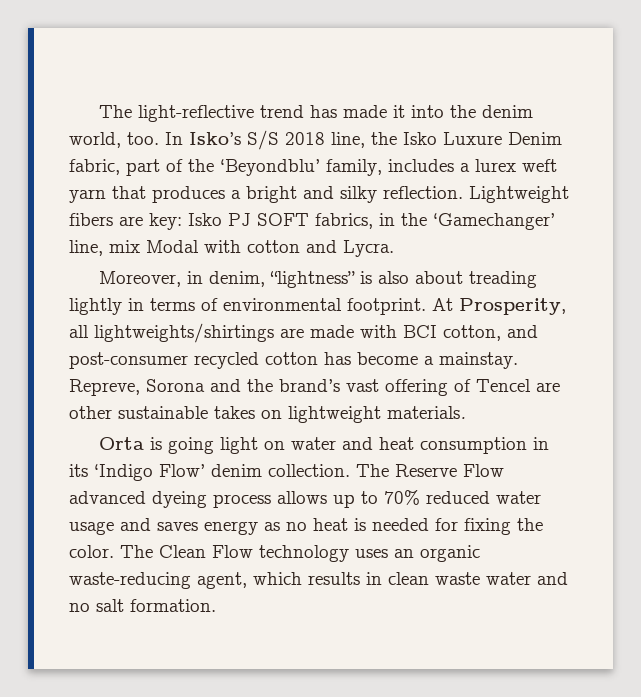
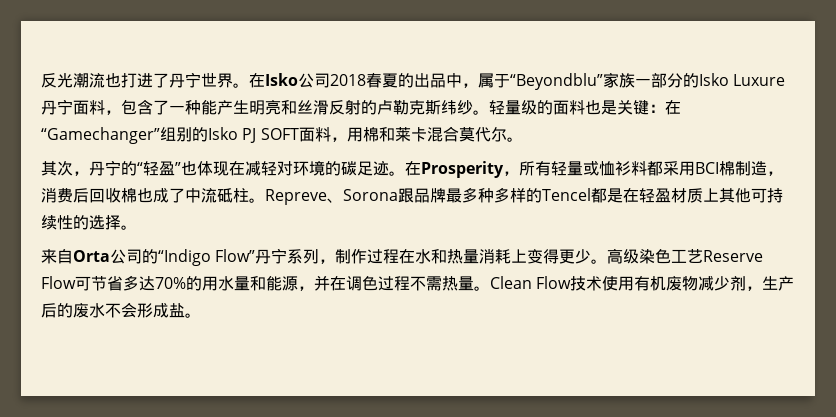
[99,105,534,122] [69,130,562,150] [69,159,557,176] [69,186,569,203] [69,213,555,230] [69,240,394,257] [99,271,538,288] [69,298,566,315] [69,323,538,343] [69,352,518,369] [69,379,560,396] [69,406,466,423] [99,437,550,454] [69,464,504,481] [69,490,541,508] [69,518,543,535] [69,545,480,562] [69,572,568,589] [69,599,216,612] The light-reflective trend has made it into the denim world, too. In Isko’s S/S 2018 line, the Isko Luxure Denim fabric, part of the ‘Beyondblu’ family, includes a lurex weft yarn that produces a bright and silky reflection. Lightweight fibers are key: Isko PJ SOFT fabrics, in the ‘Gamechanger’ line, mix Modal with cotton and Lycra. // Moreover, in denim, “lightness” is also about treading lightly in terms of environmental footprint. At Prosperity, all lightweights/shirtings are made with BCI cotton, and post-consumer recycled cotton has become a mainstay. Repreve, Sorona and the brand’s vast offering of Tencel are other sustainable takes on lightweight materials. // Orta is going light on water and heat consumption in its ‘Indigo Flow’ denim collection. The Reserve Flow advanced dyeing process allows up to 70% reduced water usage and saves energy as no heat is needed for fixing the color. The Clean Flow technology uses an organic waste-reducing agent, which results in clean waste water and no salt formation. -> [41,72,786,90] [41,99,681,115] [41,126,523,144] [41,160,783,178] [41,187,783,205] [41,215,137,230] [41,248,764,266] [41,275,795,291] [41,302,201,318] 反光潮流也打进了丹宁世界。在Isko公司2018春夏的出品中，属于“Beyondblu”家族一部分的Isko Luxure丹宁面料，包含了一种能产生明亮和丝滑反射的卢勒克斯纬纱。轻量级的面料也是关键：在“Gamechanger”组别的Isko PJ SOFT面料，用棉和莱卡混合莫代尔。 // 其次，丹宁的“轻盈”也体现在减轻对环境的碳足迹。在Prosperity，所有轻量或恤衫料都采用BCI棉制造，消费后回收棉也成了中流砥柱。Repreve、Sorona跟品牌最多种多样的Tencel都是在轻盈材质上其他可持续性的选择。 // 来自Orta公司的“Indigo Flow”丹宁系列，制作过程在水和热量消耗上变得更少。高级染色工艺Reserve Flow可节省多达70%的用水量和能源，并在调色过程不需热量。Clean Flow技术使用有机废物减少剂，生产后的废水不会形成盐。

